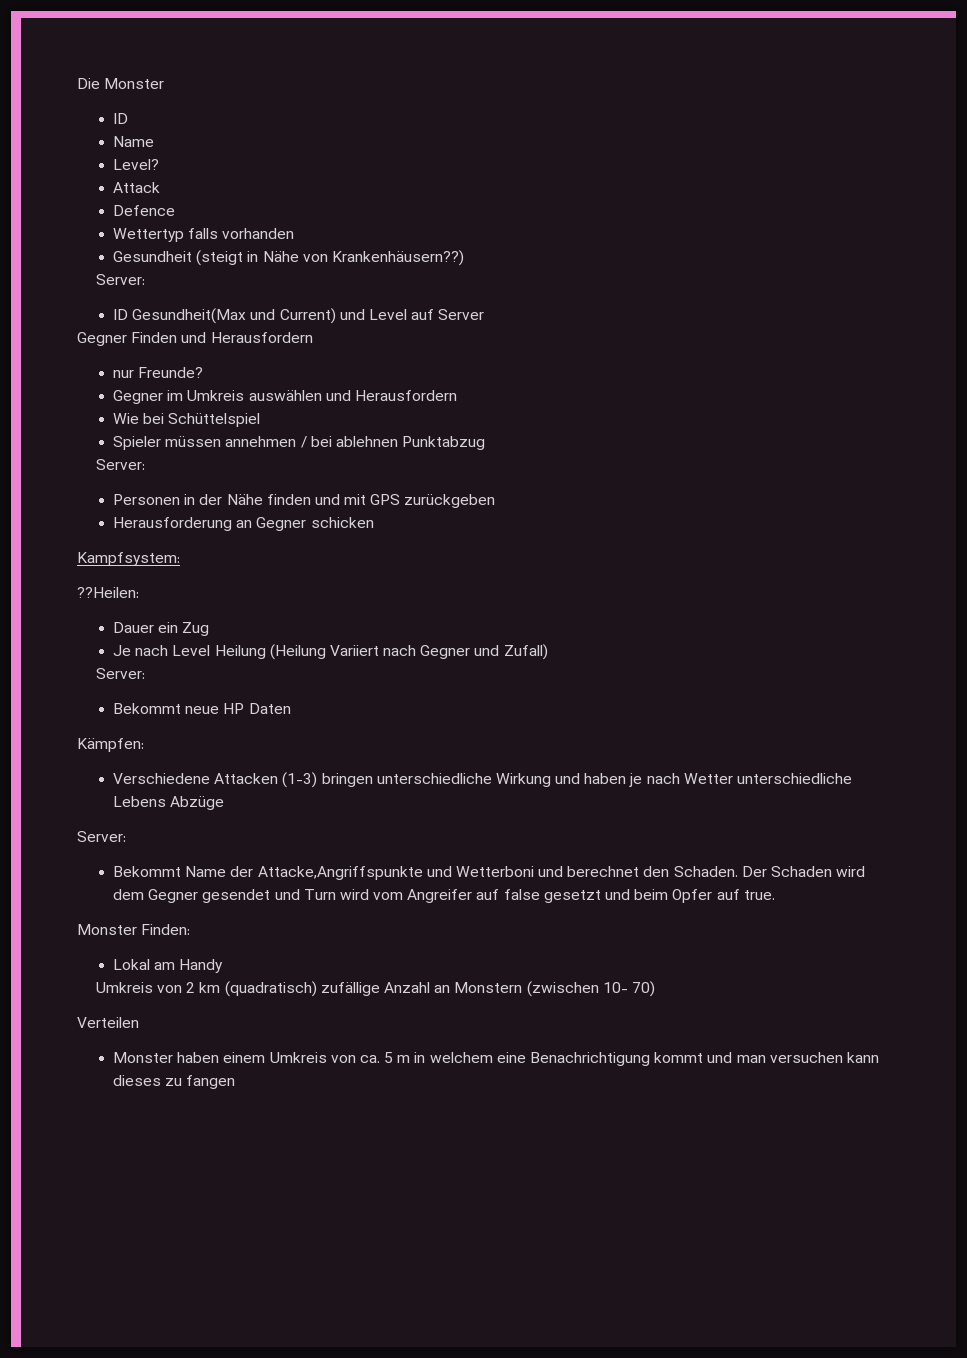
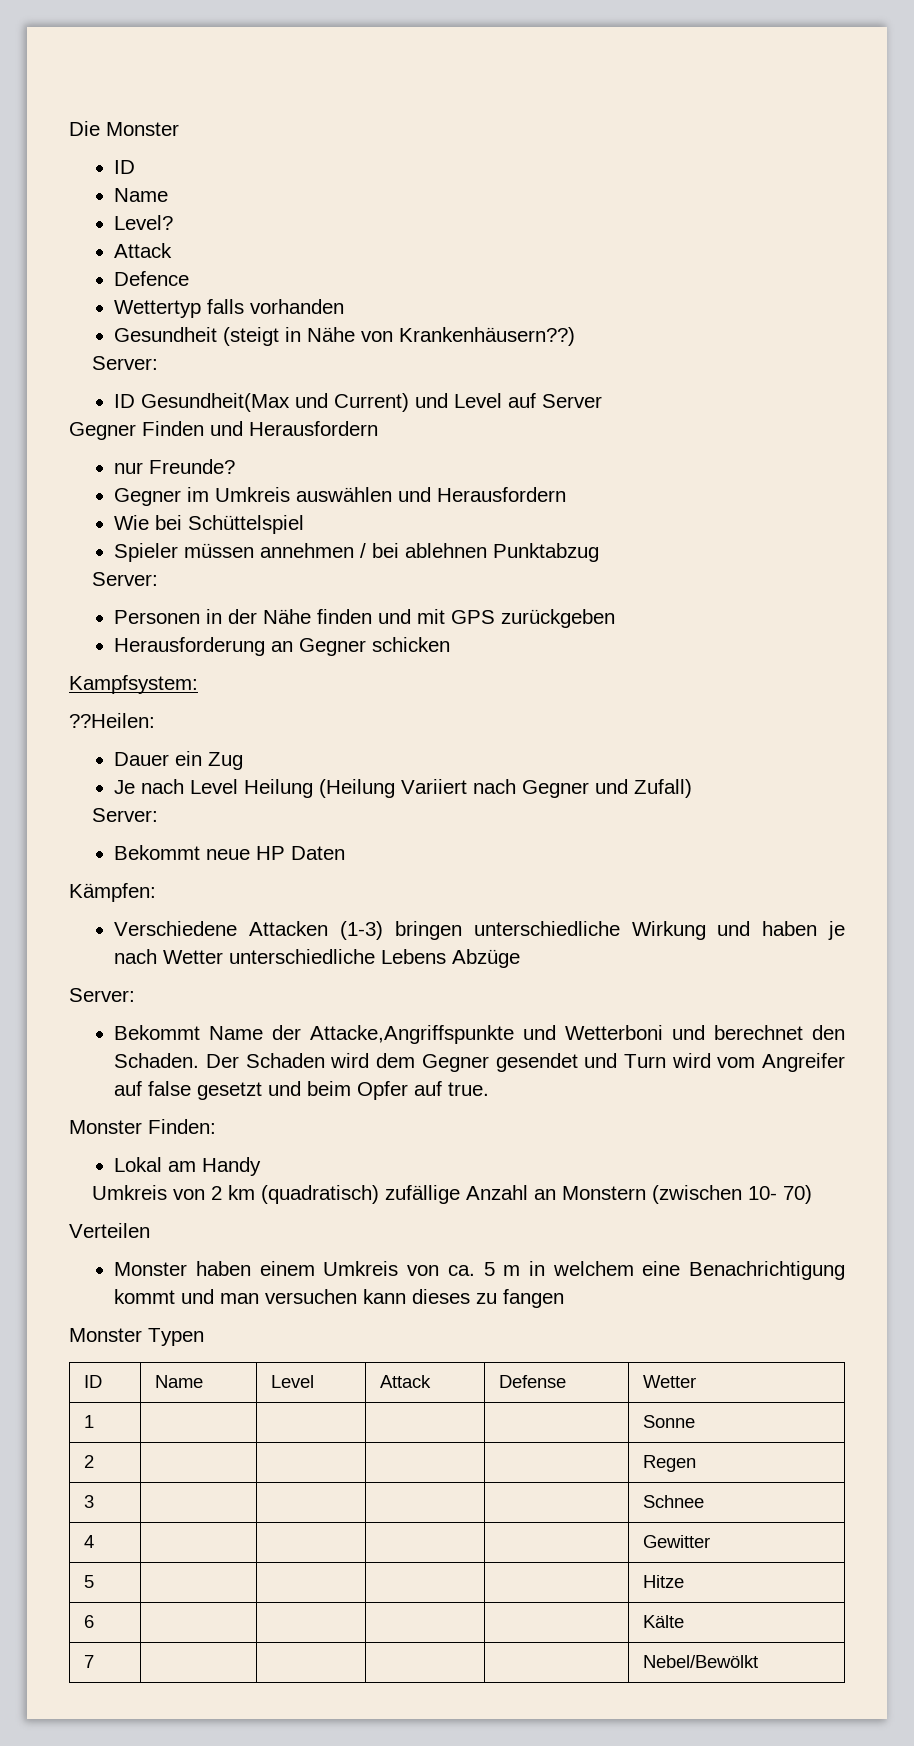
(236, 1082) none -> [69,1328,204,1346] [83,1375,102,1388] [154,1375,203,1388] [270,1375,314,1388] [379,1375,431,1388] [498,1375,566,1388] [642,1375,696,1388] [83,1415,94,1428] [642,1415,695,1428] [83,1455,94,1468] [642,1455,696,1472] [83,1495,94,1508] [642,1495,704,1508] [83,1535,94,1548] [642,1535,710,1548] [83,1575,94,1588] [642,1575,684,1588] [83,1615,94,1628] [642,1615,684,1628] [83,1655,94,1668] [642,1655,758,1668] // Monster Typen // ID | Name | Level | Attack | Defense | Wetter // 1 | | | | | Sonne // 2 | | | | | Regen // 3 | | | | | Schnee // 4 | | | | | Gewitter // 5 | | | | | Hitze // 6 | | | | | Kälte // 7 | | | | | Nebel/Bewölkt

